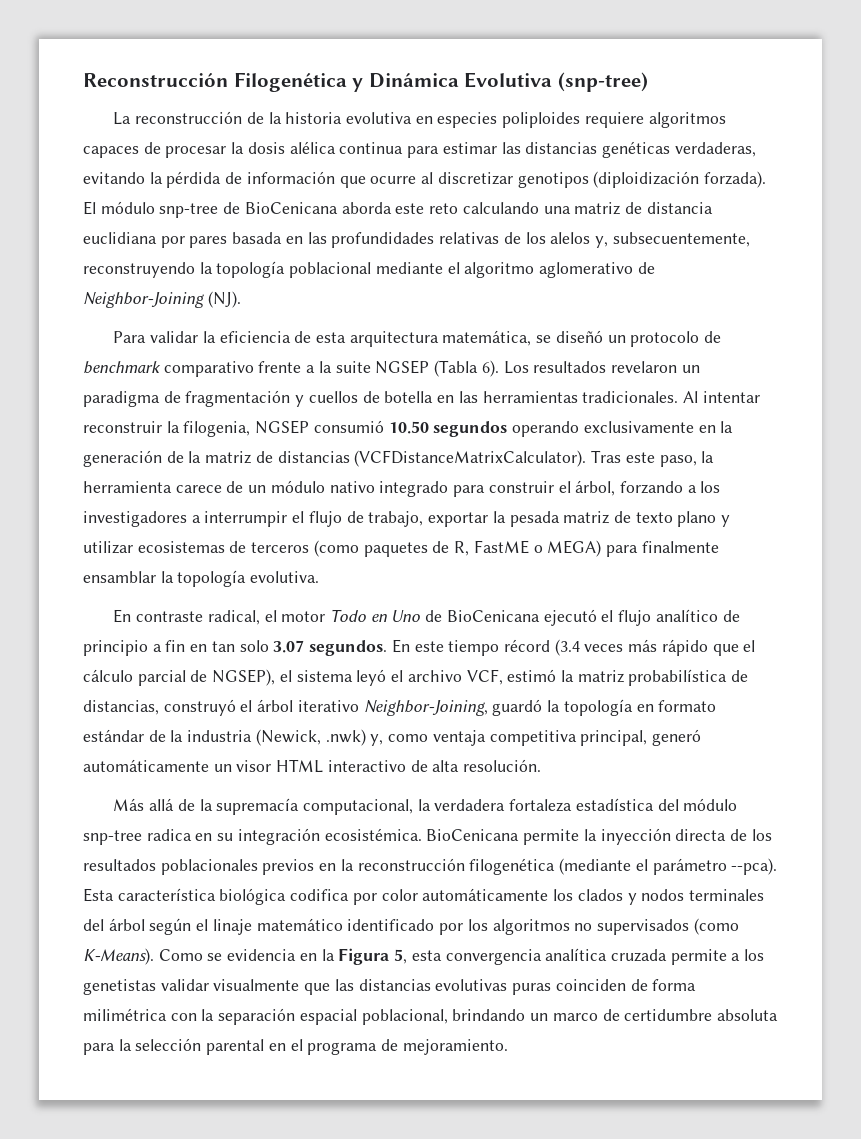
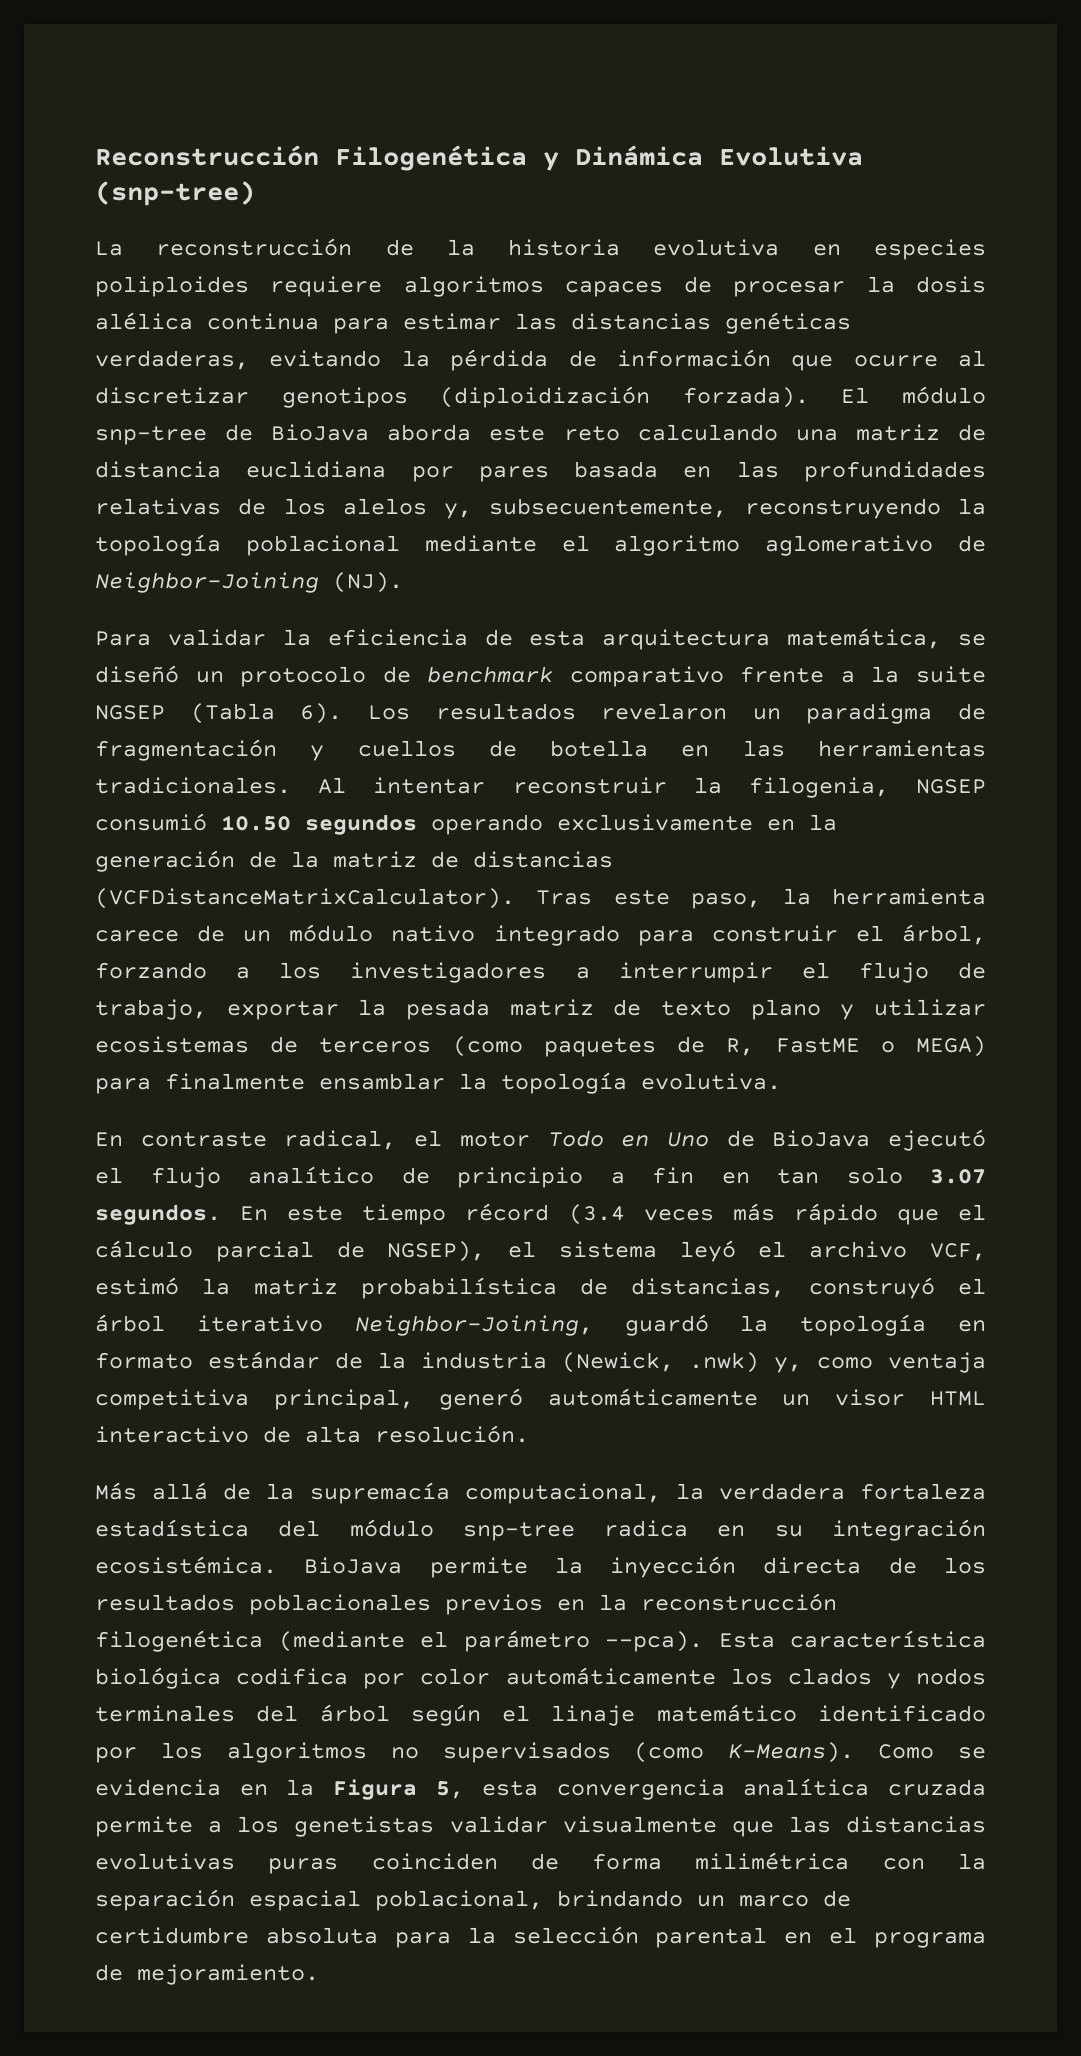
[244,202,338,214] BioCenicana -> [271,424,370,441] BioJava
[446,610,540,622] BioCenicana -> [772,1130,871,1147] BioJava
[426,829,520,841] BioCenicana -> [304,1557,403,1574] BioJava

